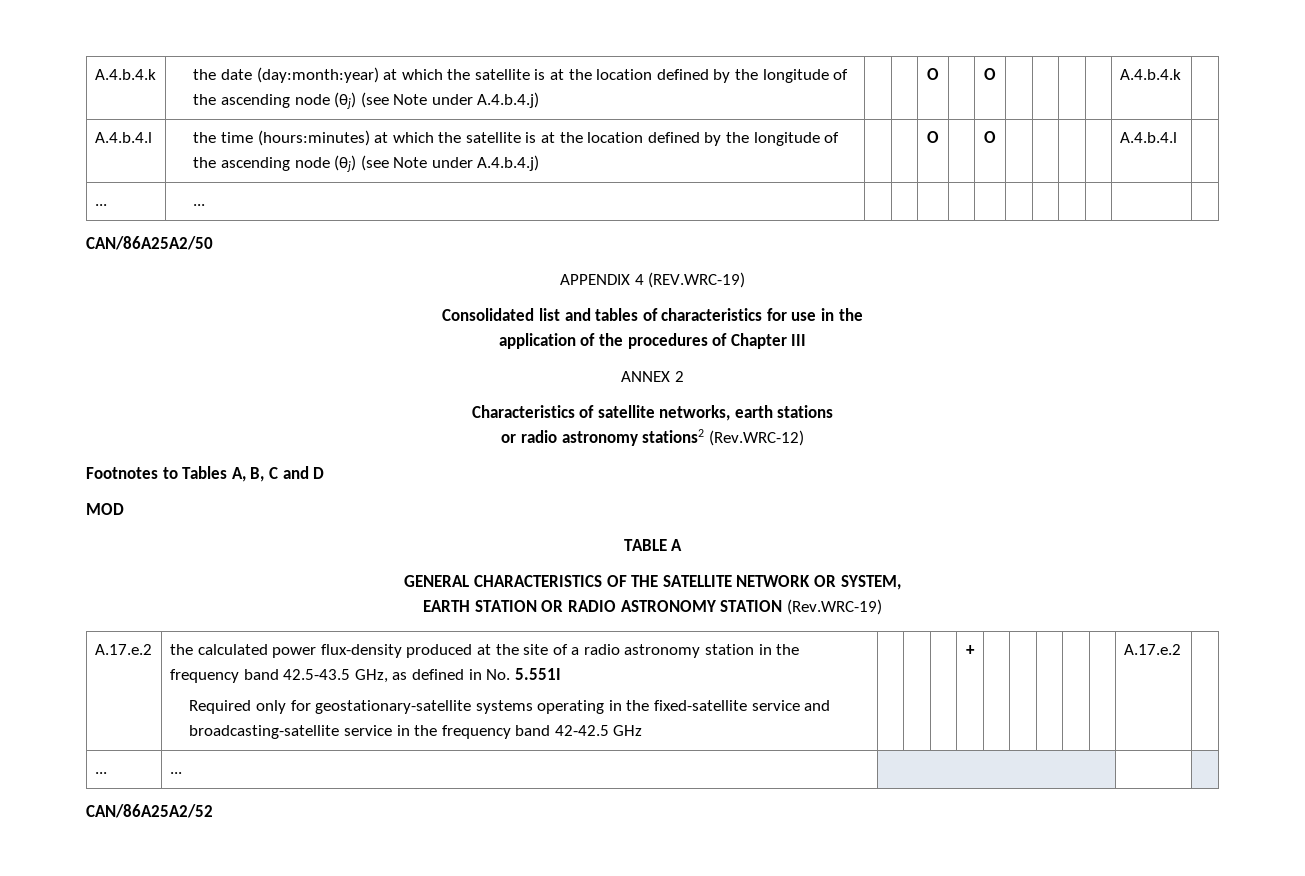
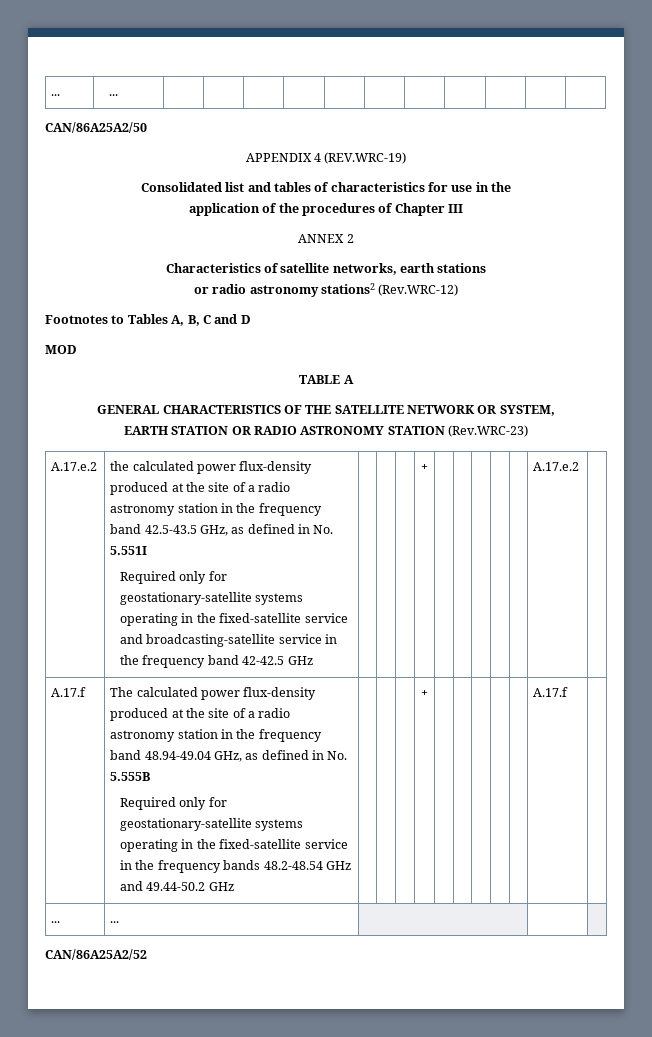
[94,69,156,80] [193,67,849,83] [193,92,540,109] [927,68,939,80] [984,68,996,80] [1119,69,1181,80] [94,132,152,143] [193,130,840,146] [193,155,540,172] [927,131,939,143] [984,131,996,143] [1119,132,1177,143] A.4.b.4.k | the date (day:month:year) at which the satellite is at the location defined by the longitude of the ascending node (θj) (see Note under A.4.b.4.j) | | | O | | O | | | | | A.4.b.4.k | // A.4.b.4.l | the time (hours:minutes) at which the satellite is at the location defined by the longitude of the ascending node (θj) (see Note under A.4.b.4.j) | | | O | | O | | | | | A.4.b.4.l | // -> (51, 95) none
[786,599,882,615] (Rev.WRC-19) -> [448,425,529,437] (Rev.WRC-23)
(1181, 649) none -> [51,687,87,697] [110,687,317,700] [110,708,291,721] [110,729,322,742] [110,750,348,762] [110,772,151,781] [120,797,227,810] [120,818,304,831] [120,839,348,852] [120,860,351,873] [120,881,234,891] [421,690,428,697] [533,687,569,697] // A.17.f | The calculated power flux-density produced at the site of a radio astronomy station in the frequency band 48.94-49.04 GHz, as defined in No. 5.555B // Required only for geostationary-satellite systems operating in the fixed-satellite service in the frequency bands 48.2-48.54 GHz and 49.44-50.2 GHz | | | | + | | | | | | A.17.f |

